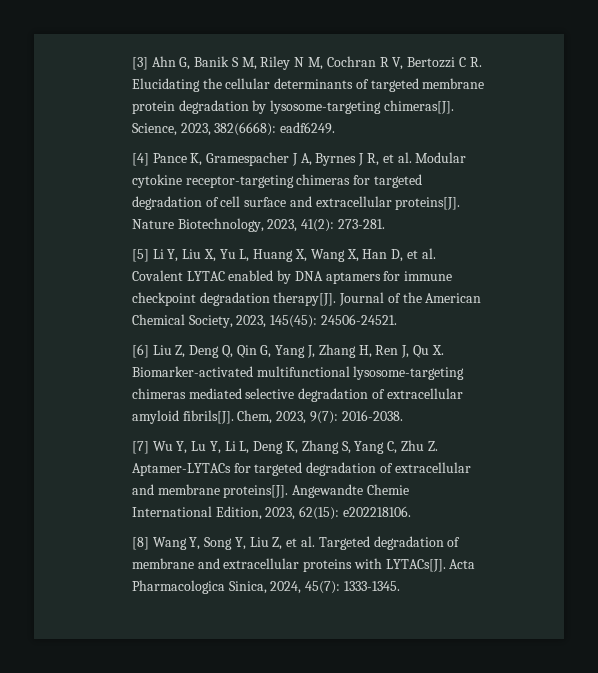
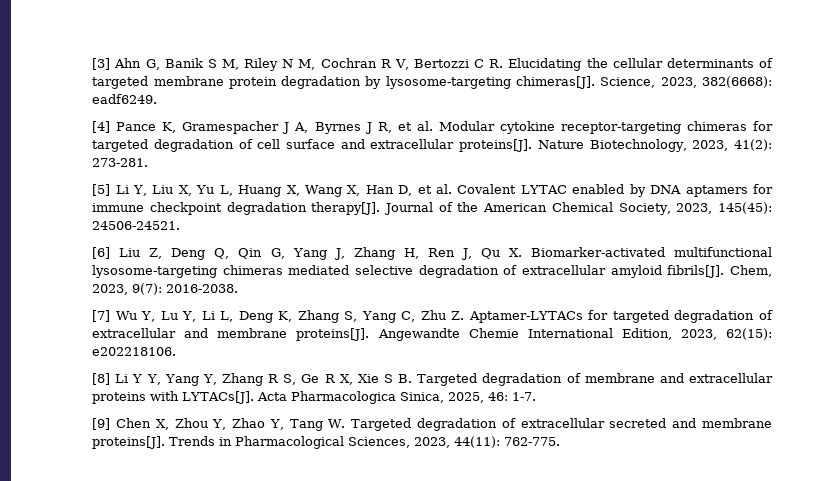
[152,536,316,550] Wang Y, Song Y, Liu Z, et al. -> [115,373,413,386] Li Y Y, Yang Y, Zhang R S, Ge R X, Xie S B.
[270,581,400,594] 2024, 45(7): 1333-1345. -> [448,392,537,403] [92,418,772,431] [92,436,561,449] 2025, 46: 1-7. // [9] Chen X, Zhou Y, Zhao Y, Tang W. Targeted degradation of extracellular secreted and membrane proteins[J]. Trends in Pharmacological Sciences, 2023, 44(11): 762-775.

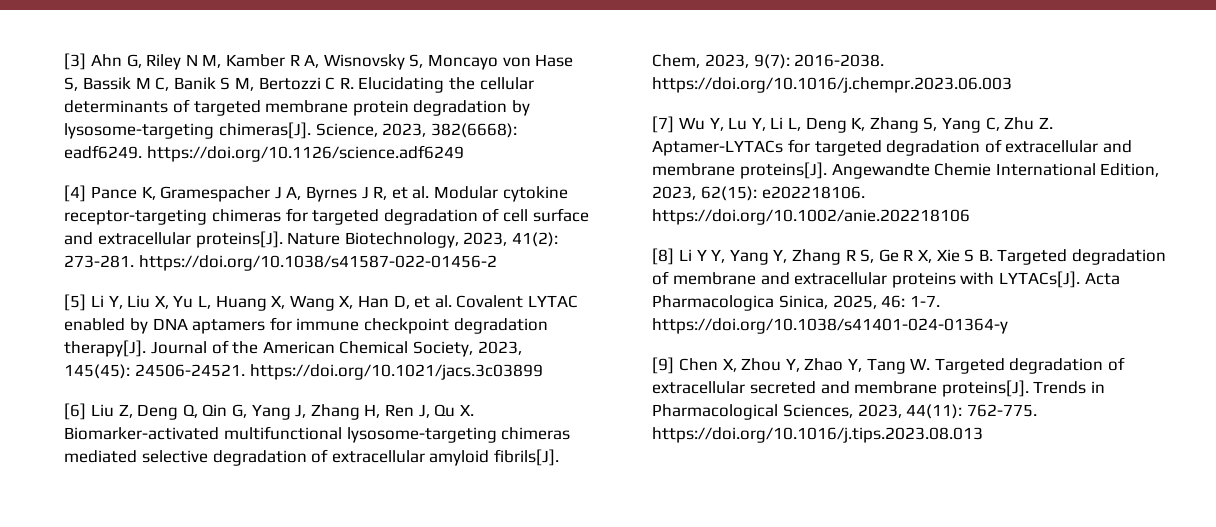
[164,58,409,71] Banik S M, Riley N M, Cochran R V, -> [146,54,574,70] [64,77,254,91] Riley N M, Kamber R A, Wisnovsky S, Moncayo von Hase S, Bassik M C, Banik S M,
(158, 99) none -> [147,145,465,162] https://doi.org/10.1126/science.adf6249
(149, 162) none -> [139,255,498,271] https://doi.org/10.1038/s41587-022-01456-2
(181, 225) none -> [249,364,543,380] https://doi.org/10.1021/jacs.3c03899
(239, 288) none -> [652,77,1013,93] https://doi.org/10.1016/j.chempr.2023.06.003
(177, 351) none -> [652,209,971,225] https://doi.org/10.1002/anie.202218106
(537, 396) none -> [652,318,1009,334] https://doi.org/10.1038/s41401-024-01364-y
(561, 441) none -> [652,427,984,443] https://doi.org/10.1016/j.tips.2023.08.013

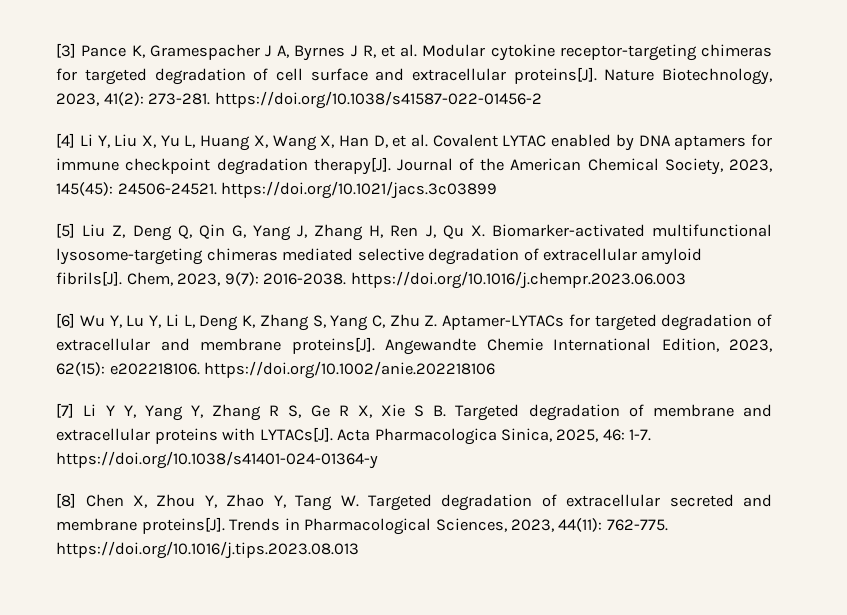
[91,54,574,70] [64,77,534,93] [64,99,530,116] [64,122,517,139] [64,145,465,162] [64,185,87,202] Ahn G, Riley N M, Kamber R A, Wisnovsky S, Moncayo von Hase S, Bassik M C, Banik S M, Bertozzi C R. Elucidating the cellular determinants of targeted membrane protein degradation by lysosome-targeting chimeras[J]. Science, 2023, 382(6668): eadf6249. https://doi.org/10.1126/science.adf6249 // [4] -> (77, 50) none
[64,294,87,311] [5] -> [56,133,76,148] [4]
[64,403,87,420] [6] -> [56,223,76,238] [5]
[652,116,675,133] [7] -> [56,313,76,328] [6]
[652,248,675,265] [8] -> [56,403,75,418] [7]
[652,357,675,374] [9] -> [56,493,77,508] [8]

